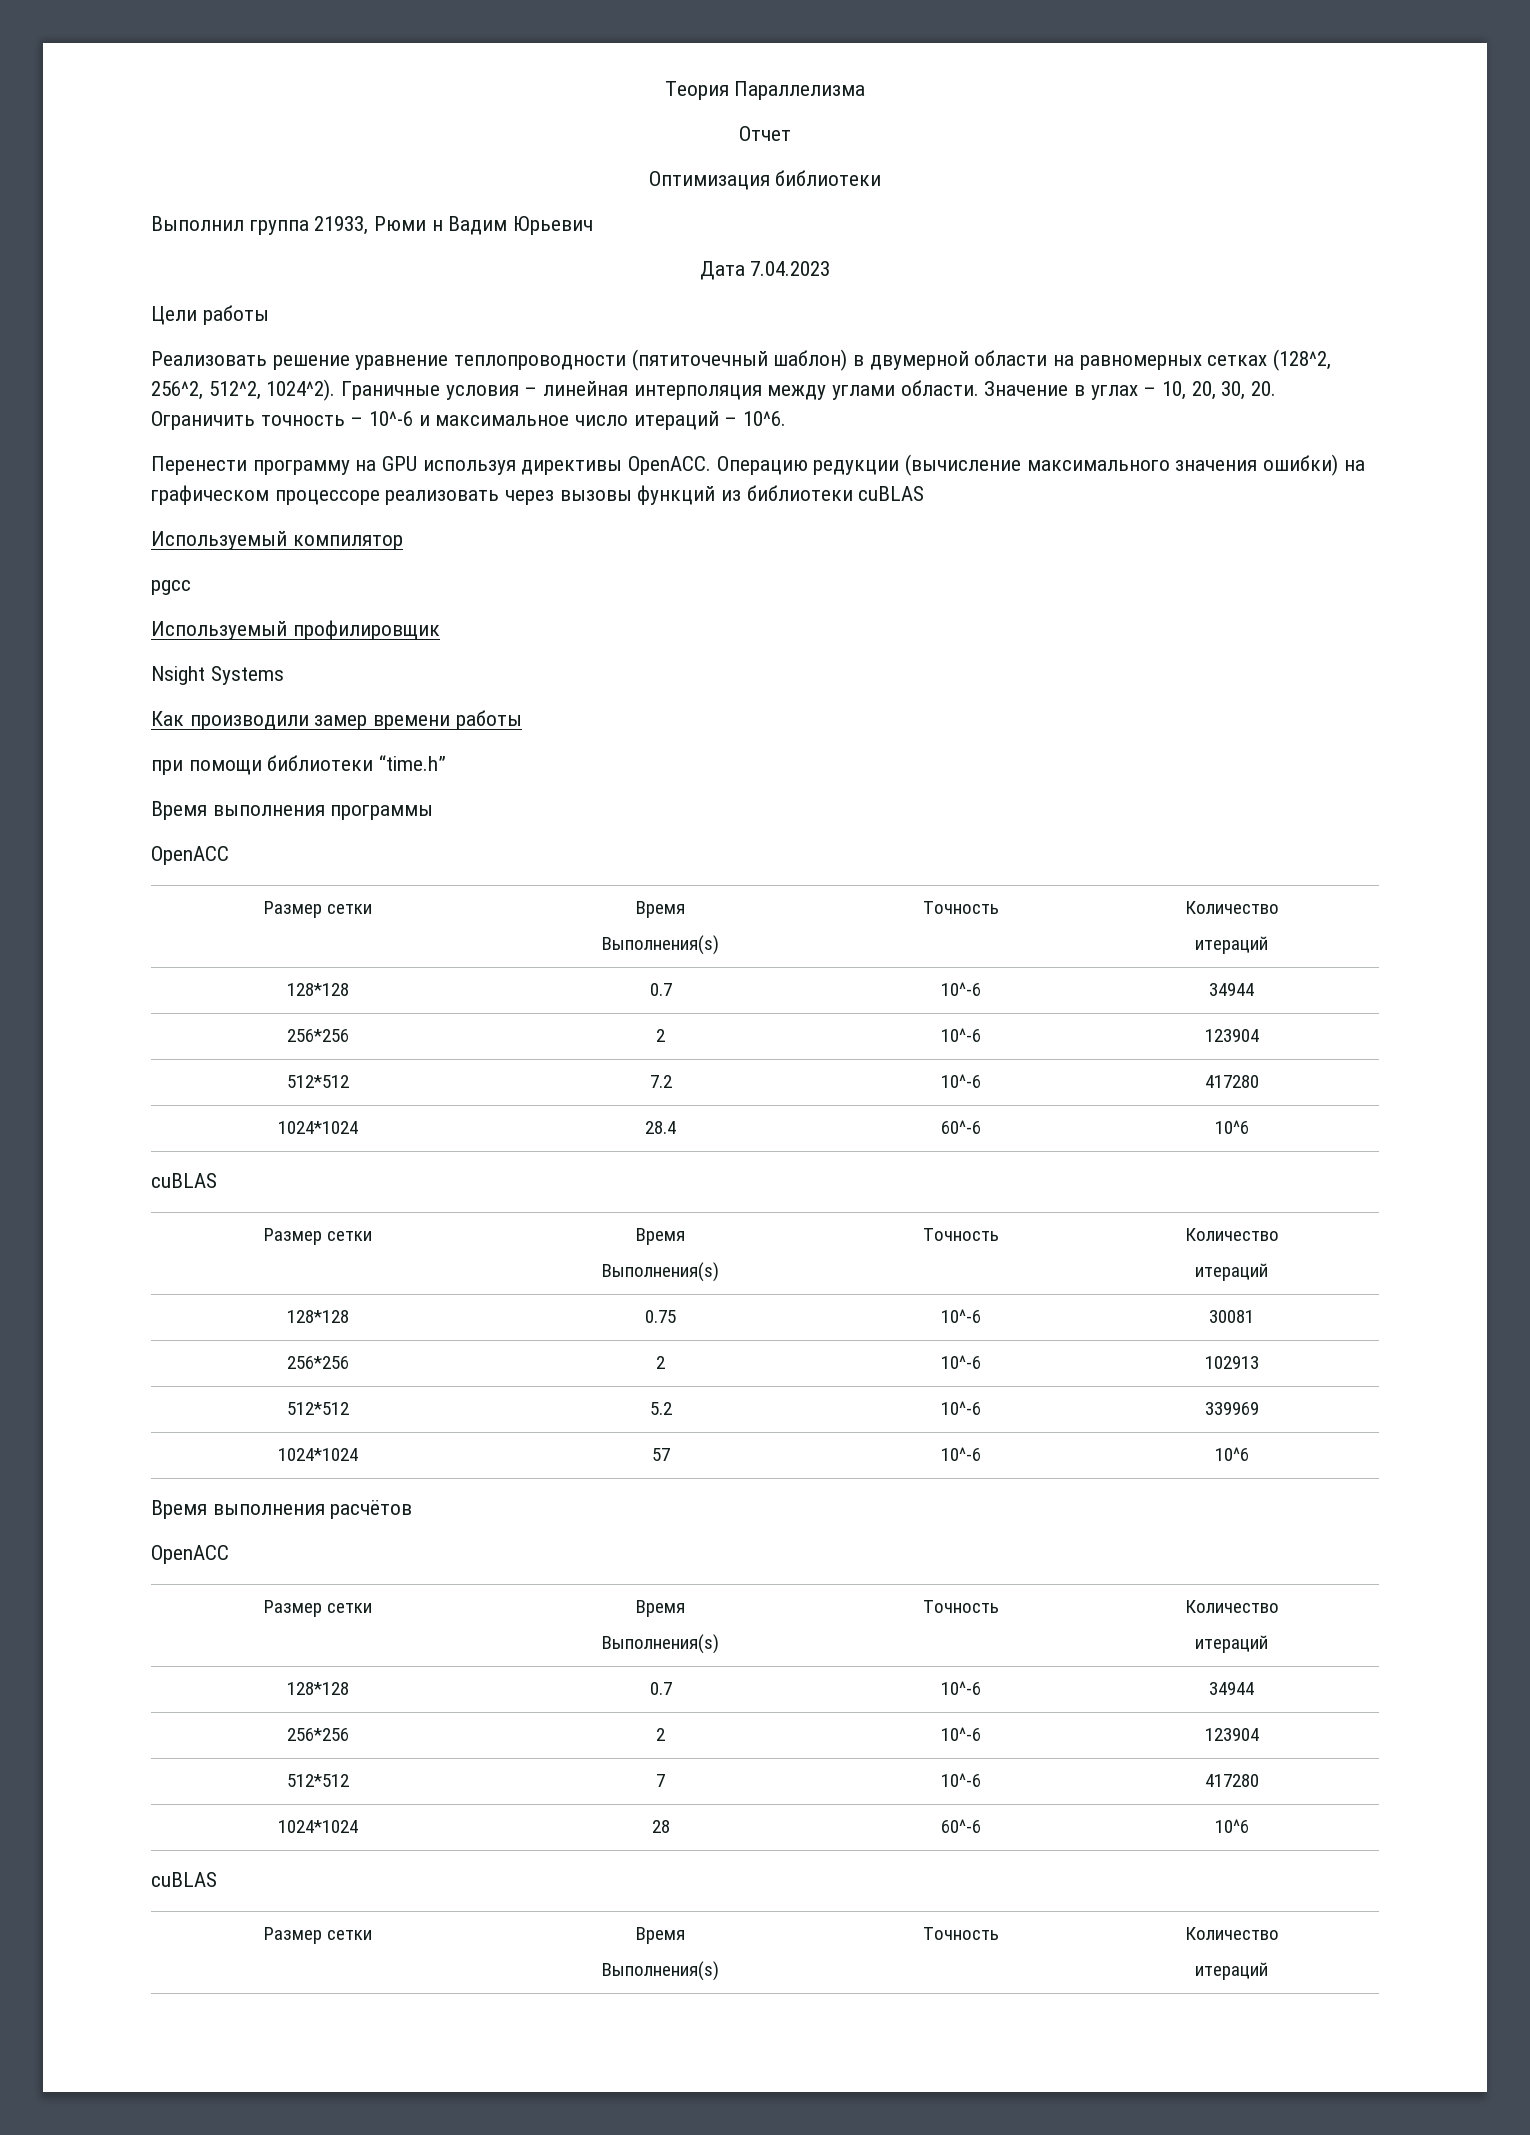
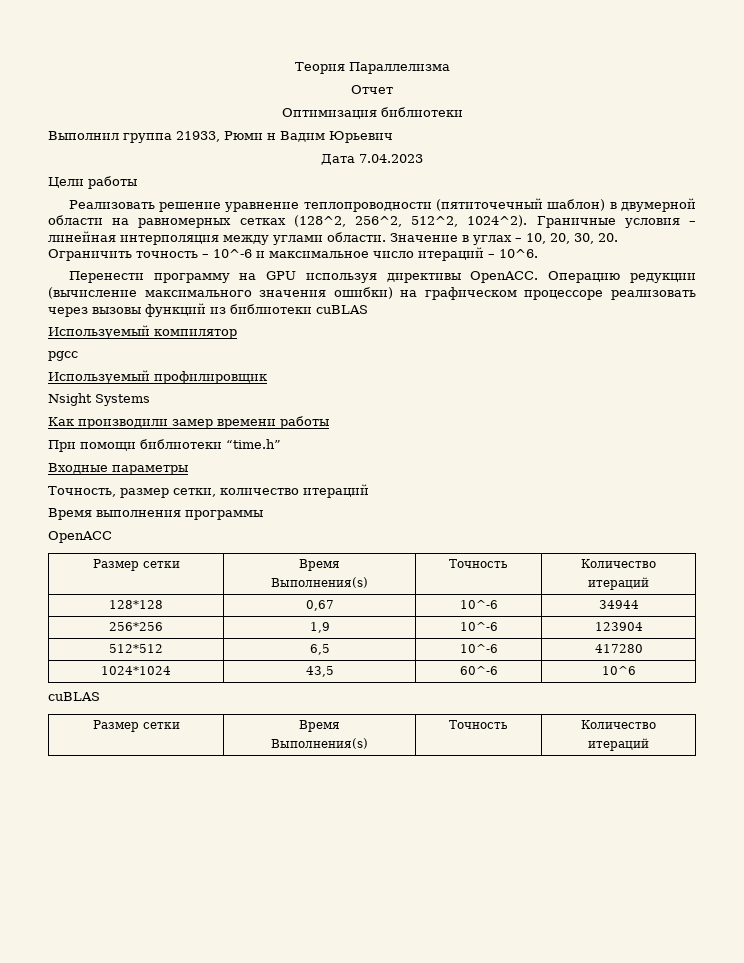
[151,760,183,775] при -> [48,440,76,452] При
(447, 763) none -> [48,463,188,475] [48,484,369,498] // Входные параметры // Точность, размер сетки, количество итераций
[649,983,672,996] [940,982,981,996] [1209,983,1254,996] [287,1029,349,1042] [656,1029,665,1042] [940,1028,981,1042] [1204,1029,1259,1042] [287,1075,349,1088] [649,1075,672,1088] [940,1074,981,1088] [1204,1075,1259,1088] [278,1121,358,1134] [645,1121,676,1134] 0.7 | 10^-6 | 34944 // 256*256 | 2 | 10^-6 | 123904 // 512*512 | 7.2 | 10^-6 | 417280 // 1024*1024 | 28.4 -> [305,600,334,611] [459,600,498,609] [598,600,639,609] [109,622,163,631] [309,622,330,633] [459,622,498,631] [594,622,643,631] [109,644,163,653] [309,644,330,655] [459,644,498,653] [594,644,643,653] [101,666,171,675] [305,666,334,677] 0,67 | 10^-6 | 34944 // 256*256 | 1,9 | 10^-6 | 123904 // 512*512 | 6,5 | 10^-6 | 417280 // 1024*1024 | 43,5
[287,1310,349,1323] [645,1310,676,1323] [940,1309,981,1323] [1209,1310,1254,1323] [287,1356,349,1369] [656,1356,665,1369] [940,1355,981,1369] [1204,1356,1259,1369] [287,1402,349,1415] [649,1402,672,1415] [940,1401,981,1415] [1204,1402,1259,1415] [278,1448,358,1461] [651,1448,670,1461] [940,1447,981,1461] [1214,1447,1249,1461] [151,1500,413,1519] [151,1545,229,1564] [263,1600,373,1617] [636,1600,685,1617] [602,1634,719,1654] [922,1600,999,1613] [1184,1600,1279,1613] [1195,1635,1268,1653] [287,1682,349,1695] [649,1682,672,1695] [940,1681,981,1695] [1209,1682,1254,1695] [287,1728,349,1741] [656,1728,665,1741] [940,1727,981,1741] [1204,1728,1259,1741] [287,1774,349,1787] [656,1774,665,1787] [940,1773,981,1787] [1204,1774,1259,1787] [278,1820,358,1833] [651,1820,670,1833] [940,1819,981,1833] [1214,1819,1249,1833] [151,1872,217,1887] [263,1927,373,1944] [636,1927,685,1944] [602,1961,719,1981] [922,1927,999,1940] [1184,1927,1279,1940] [1195,1962,1268,1980] // 128*128 | 0.75 | 10^-6 | 30081 // 256*256 | 2 | 10^-6 | 102913 // 512*512 | 5.2 | 10^-6 | 339969 // 1024*1024 | 57 | 10^-6 | 10^6 // Время выполнения расчётов // OpenACC // Размер сетки | Время // Выполнения(s) | Точность | Количество // итераций // 128*128 | 0.7 | 10^-6 | 34944 // 256*256 | 2 | 10^-6 | 123904 // 512*512 | 7 | 10^-6 | 417280 // 1024*1024 | 28 | 60^-6 | 10^6 // cuBLAS // Размер сетки | Время // Выполнения(s) | Точность | Количество // итераций -> (649, 744) none

